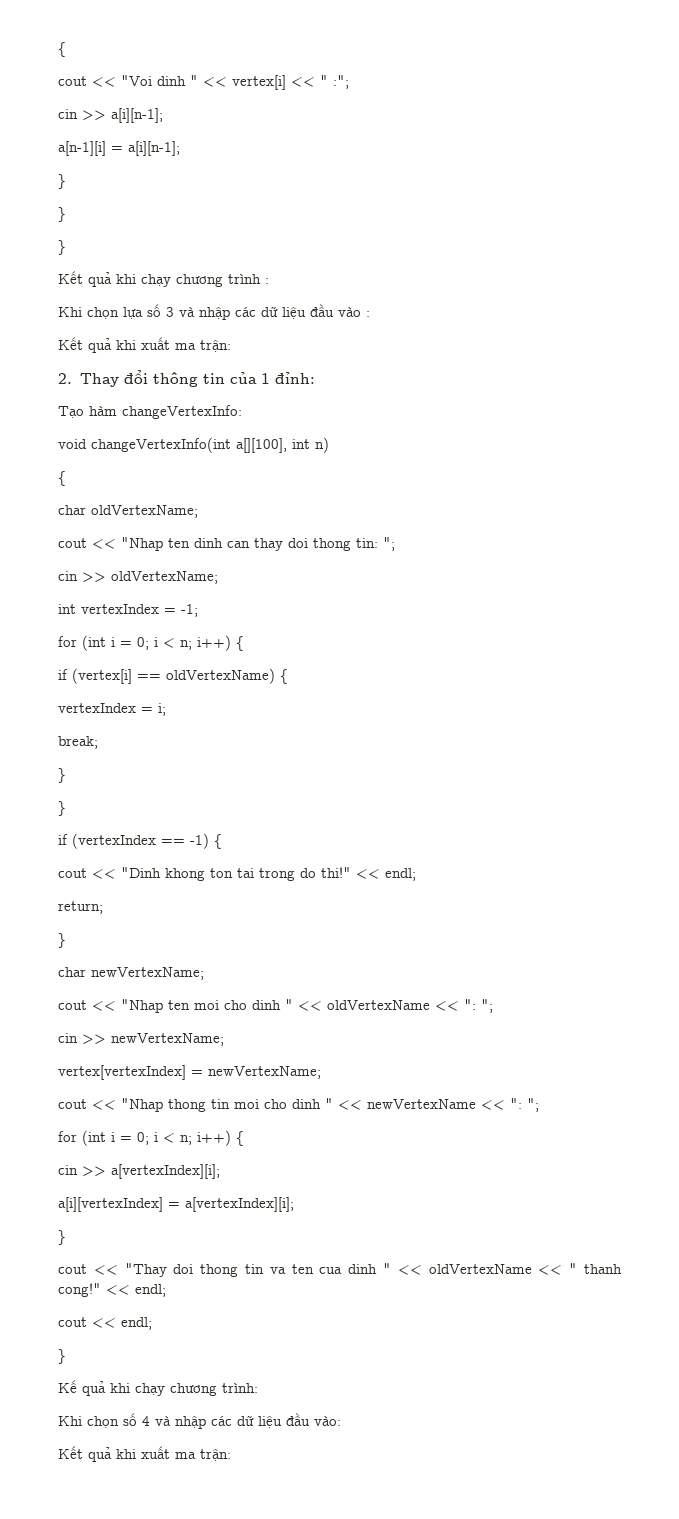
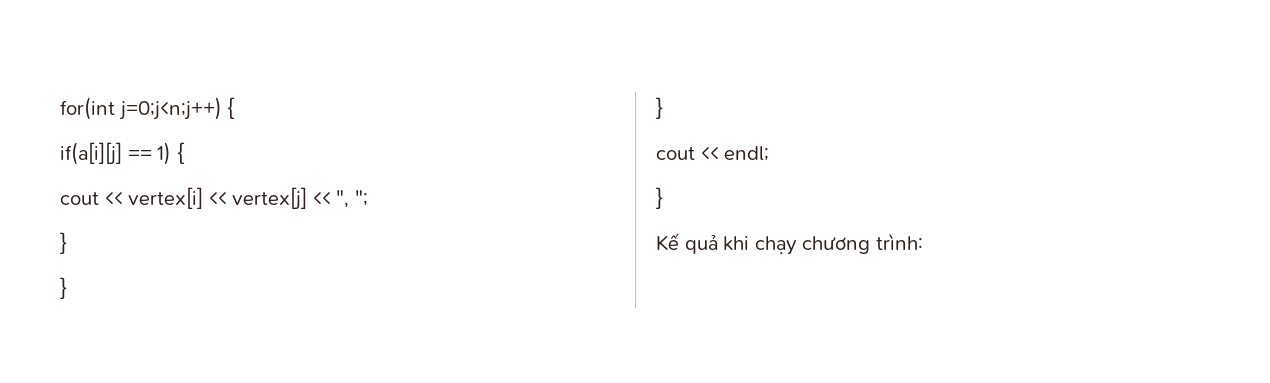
[58,42,66,57] [58,75,349,90] [58,108,163,123] [58,141,180,156] [58,174,66,189] [58,207,66,222] [58,240,66,255] [58,271,269,287] [58,304,370,320] [58,337,231,353] [58,370,315,387] [58,405,242,419] [58,437,329,453] [58,471,66,486] [58,505,198,518] [58,537,395,551] [58,571,218,584] [58,604,198,617] [58,635,244,651] [58,668,288,684] [58,703,166,716] [58,736,98,749] [58,768,66,783] [58,801,66,816] [58,833,222,849] [58,867,416,881] [58,901,103,914] [58,933,66,948] [58,967,204,980] [58,999,493,1013] [58,1033,224,1046] [58,1065,321,1080] [58,1098,539,1112] [58,1130,244,1146] [58,1164,220,1179] [58,1197,294,1212] [58,1230,66,1245] [58,1263,622,1277] [58,1283,166,1297] { // cout << "Voi dinh " << vertex[i] << " :"; // cin >> a[i][n-1]; // a[n-1][i] = a[i][n-1]; // } // } // } // Kết quả khi chạy chương trình : // Khi chọn lựa số 3 và nhập các dữ liệu đầu vào : // Kết quả khi xuất ma trận: // 2. Thay đổi thông tin của 1 đỉnh: // Tạo hàm changeVertexInfo: // void changeVertexInfo(int a[][100], int n) // { // char oldVertexName; // cout << "Nhap ten dinh can thay doi thong tin: "; // cin >> oldVertexName; // int vertexIndex = -1; // for (int i = 0; i < n; i++) { // if (vertex[i] == oldVertexName) { // vertexIndex = i; // break; // } // } // if (vertexIndex == -1) { // cout << "Dinh khong ton tai trong do thi!" << endl; // return; // } // char newVertexName; // cout << "Nhap ten moi cho dinh " << oldVertexName << ": "; // cin >> newVertexName; // vertex[vertexIndex] = newVertexName; // cout << "Nhap thong tin moi cho dinh " << newVertexName << ": "; // for (int i = 0; i < n; i++) { // cin >> a[vertexIndex][i]; // a[i][vertexIndex] = a[vertexIndex][i]; // } // cout << "Thay doi thong tin va ten cua dinh " << oldVertexName << " thanh cong!" << endl; -> [60,97,236,120] [60,142,185,165] [60,187,368,210] [60,232,67,254] [60,277,67,299] [656,97,663,119] for(int j=0;j<n;j++) { // if(a[i][j] == 1) { // cout << vertex[i] << vertex[j] << ", "; // } // } // }
[58,1413,341,1429] [58,1446,231,1462] // Khi chọn số 4 và nhập các dữ liệu đầu vào: // Kết quả khi xuất ma trận: -> (923, 241) none

